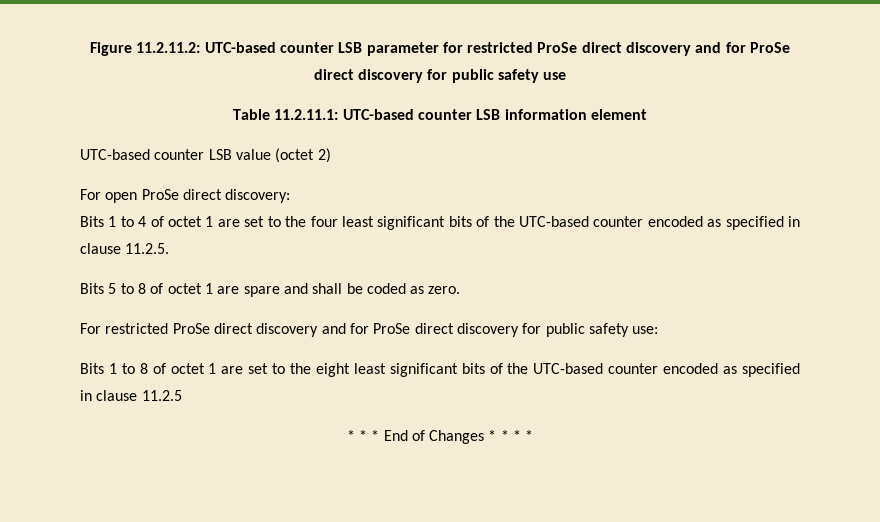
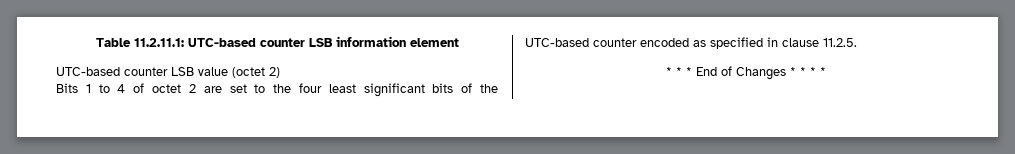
[89,42,791,56] [313,69,567,83] Figure 11.2.11.2: UTC-based counter LSB parameter for restricted ProSe direct discovery and for ProSe direct discovery for public safety use // -> (95, 42) none
[80,189,291,203] // For open ProSe direct discovery: -> (280, 72) none
[205,216,214,227] 1 -> [188,84,196,93] 2
[80,283,461,297] [80,323,659,337] [80,363,801,377] [80,390,182,401] // Bits 5 to 8 of octet 1 are spare and shall be coded as zero. // For restricted ProSe direct discovery and for ProSe direct discovery for public safety use: // Bits 1 to 8 of octet 1 are set to the eight least significant bits of the UTC-based counter encoded as specified in clause 11.2.5 -> (857, 42) none

